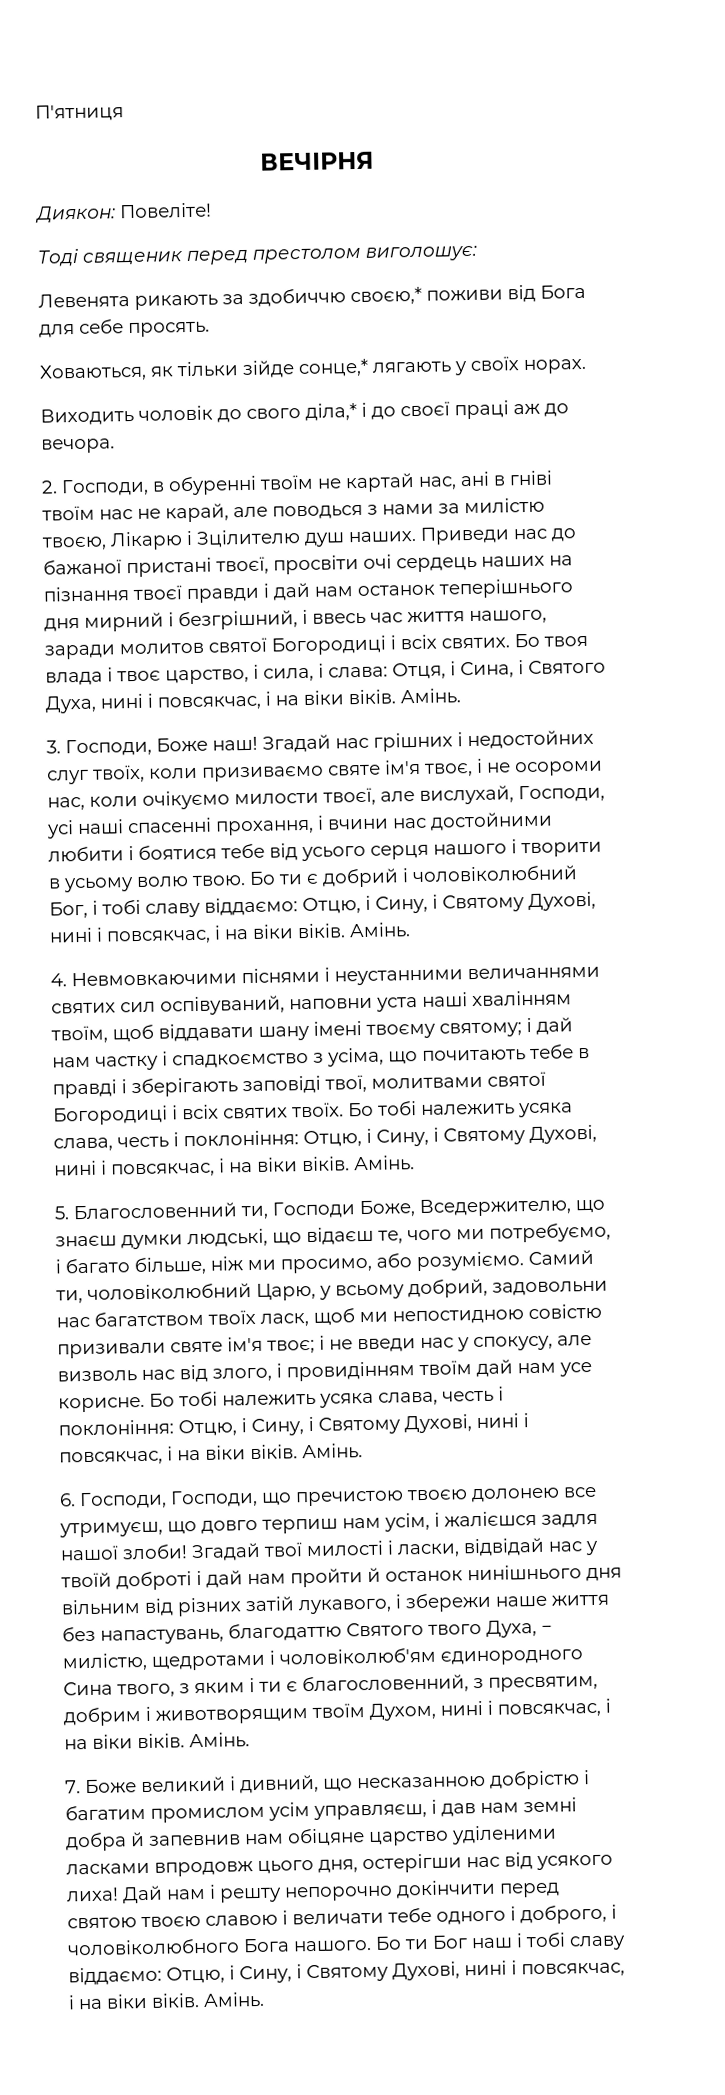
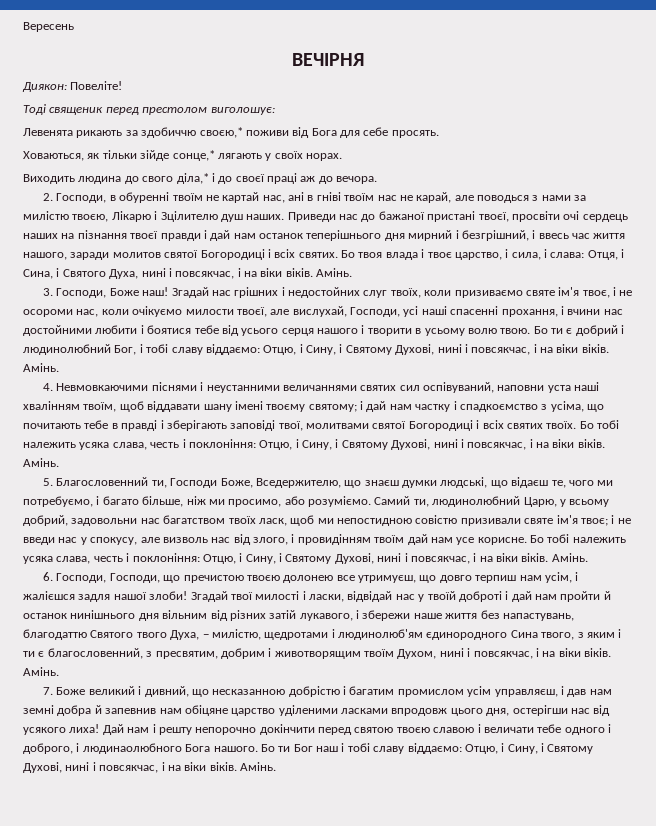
[35,104,124,122] П'ятниця -> [23,22,74,32] Вересень
[138,405,213,421] чоловік -> [78,176,122,184] людина
[412,865,578,883] чоловіколюбний -> [23,344,111,355] людинолюбний
[87,1283,252,1300] чоловіколюбний -> [432,496,521,507] людинолюбний
[279,1647,436,1665] чоловіколюб'ям -> [338,629,423,640] людинолюб'ям
[67,1938,240,1956] чоловіколюбного -> [82,743,182,754] людинаолюбного

